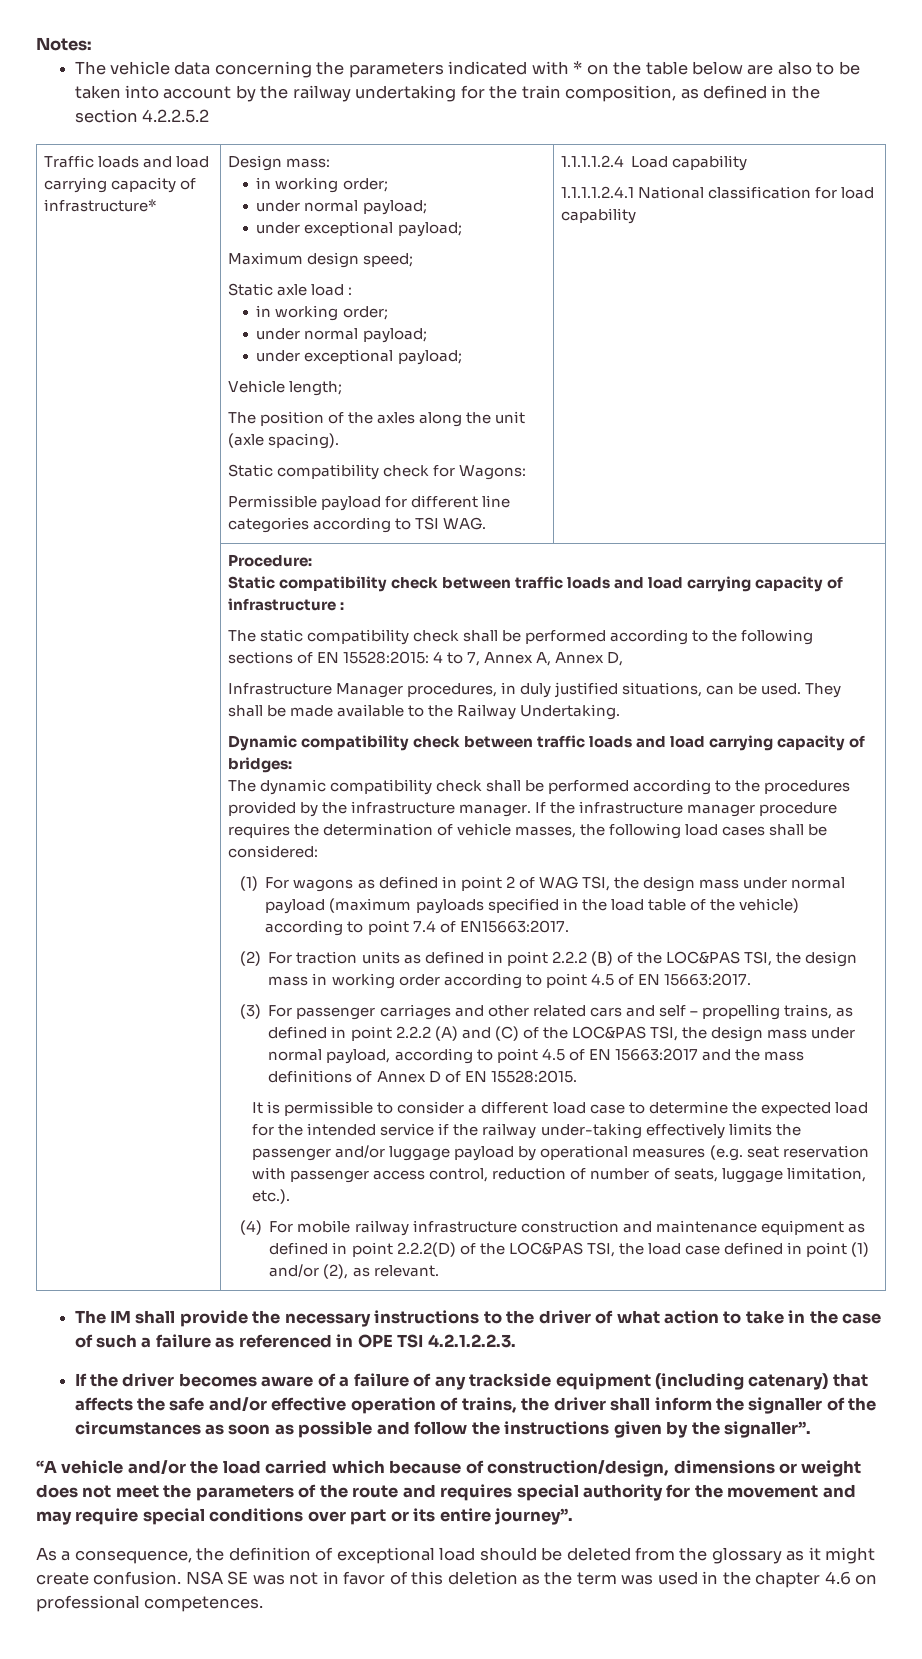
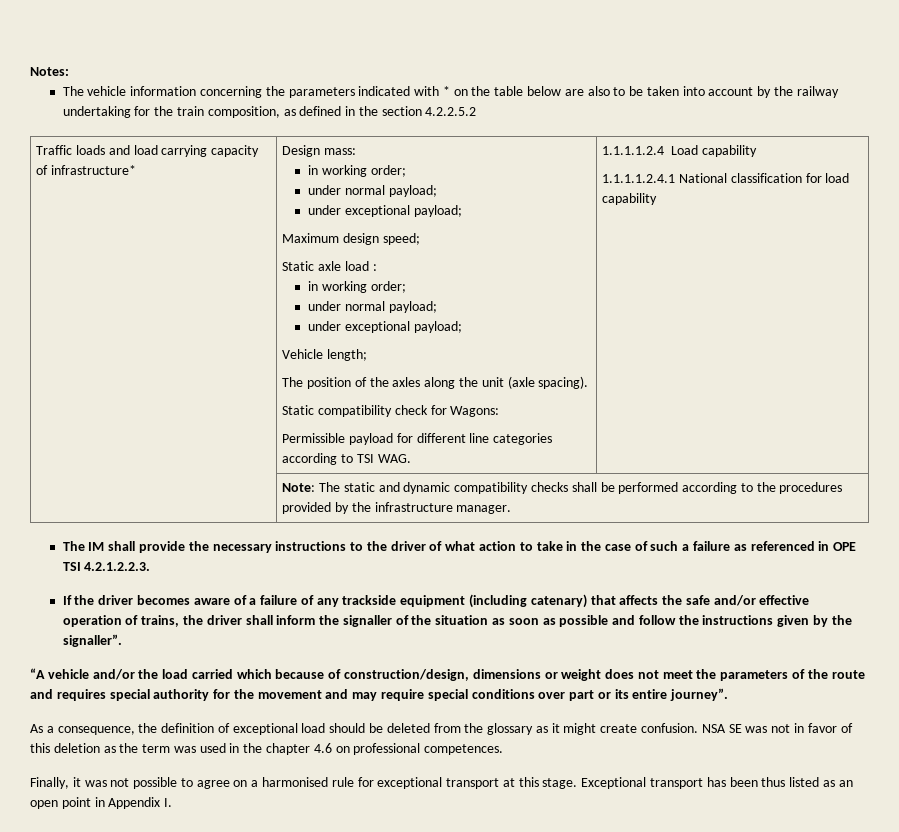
[174,61,211,75] data -> [130,86,197,96] information
[227,554,312,567] [227,576,844,592] [227,598,344,611] [227,629,814,645] [227,651,624,666] [227,682,842,698] [227,704,620,720] [227,735,866,751] [227,757,292,773] [227,780,256,792] Procedure: // Static compatibility check between traffic loads and load carrying capacity of infrastructure : // The static compatibility check shall be performed according to the following sections of EN 15528:2015: 4 to 7, Annex A, Annex D, // Infrastructure Manager procedures, in duly justified situations, can be used. They shall be made available to the Railway Undertaking. // Dynamic compatibility check between traffic loads and load carrying capacity of bridges: // The -> [282,482,400,492] Note: The static and
[435,780,482,792] check -> [530,482,568,492] checks
[534,801,838,817] [227,823,828,839] [227,845,318,858] [239,876,846,892] [265,898,799,914] [265,920,569,936] [239,951,858,967] [268,973,751,989] [239,1004,853,1020] [268,1026,856,1042] [268,1048,804,1064] [268,1070,577,1083] [252,1101,868,1116] [252,1123,801,1139] [252,1145,869,1161] [252,1167,866,1183] [252,1189,291,1204] [239,1220,865,1236] [269,1242,870,1257] [269,1264,439,1279] If the infrastructure manager procedure requires the determination of vehicle masses, the following load cases shall be considered: // (1) For wagons as defined in point 2 of WAG TSI, the design mass under normal payload (maximum payloads specified in the load table of the vehicle) according to point 7.4 of EN15663:2017. // (2) For traction units as defined in point 2.2.2 (B) of the LOC&PAS TSI, the design mass in working order according to point 4.5 of EN 15663:2017. // (3) For passenger carriages and other related cars and self – propelling trains, as defined in point 2.2.2 (A) and (C) of the LOC&PAS TSI, the design mass under normal payload, according to point 4.5 of EN 15663:2017 and the mass definitions of Annex D of EN 15528:2015. // It is permissible to consider a different load case to determine the expected load for the intended service if the railway under-taking effectively limits the passenger and/or luggage payload by operational measures (e.g. seat reservation with passenger access control, reduction of number of seats, luggage limitation, etc.). // (4) For mobile railway infrastructure construction and maintenance equipment as defined in point 2.2.2(D) of the LOC&PAS TSI, the load case defined in point (1) and/or (2), as relevant. -> (512, 509) none
[74,1421,201,1435] circumstances -> [435,615,489,625] situation
(264, 1604) none -> [30,777,853,789] [30,797,173,809] // Finally, it was not possible to agree on a harmonised rule for exceptional transport at this stage. Exceptional transport has been thus listed as an open point in Appendix I.

